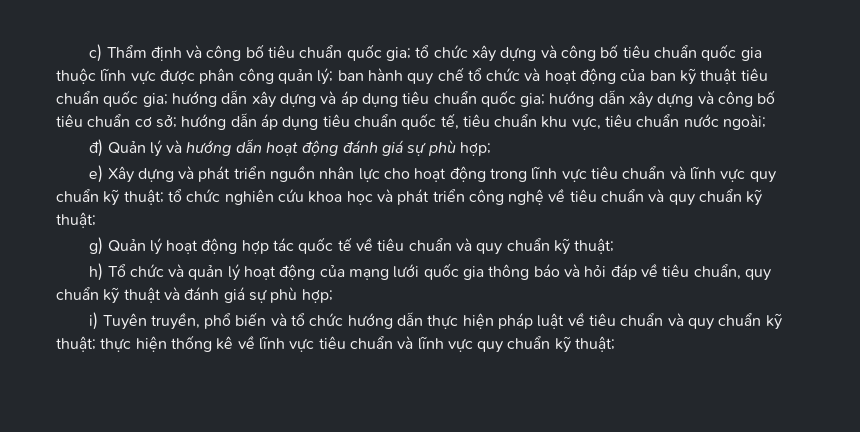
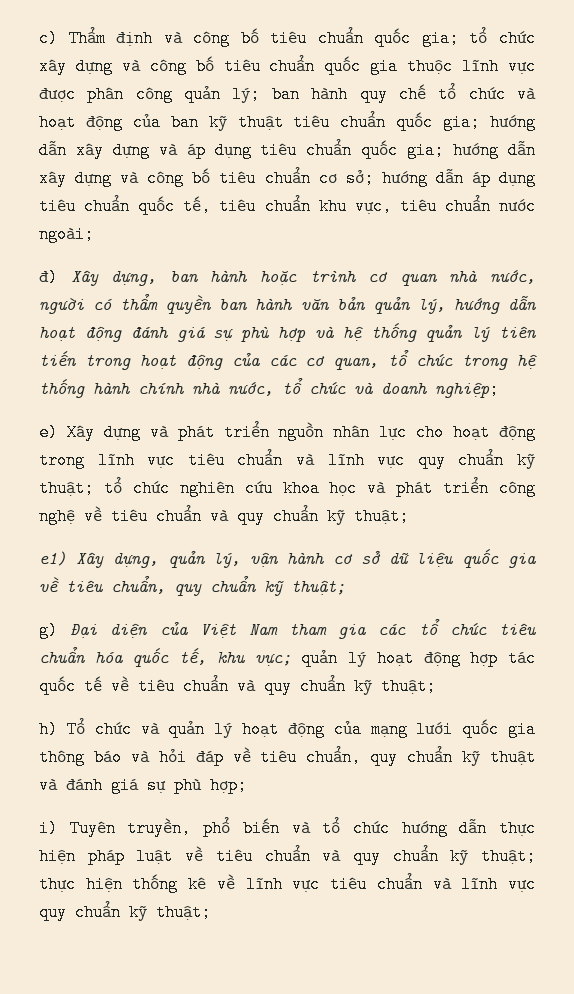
[107,140,183,157] Quản lý và -> [70,270,536,286] [39,294,445,314] Xây dựng, ban hành hoặc trình cơ quan nhà nước, người có thẩm quyền ban hành văn bản quản lý,
[460,142,492,156] hợp; -> [278,323,536,342] [39,350,538,370] [39,378,499,398] hợp và hệ thống quản lý tiên tiến trong hoạt động của các cơ quan, tổ chức trong hệ thống hành chính nhà nước, tổ chức và doanh nghiệp;
[89,237,146,255] g) Quản -> [39,549,536,568] [39,576,345,596] [39,619,536,639] [39,647,339,667] e1) Xây dựng, quản lý, vận hành cơ sở dữ liệu quốc gia về tiêu chuẩn, quy chuẩn kỹ thuật; // g) Đại diện của Việt Nam tham gia các tổ chức tiêu chuẩn hóa quốc tế, khu vực; quản

